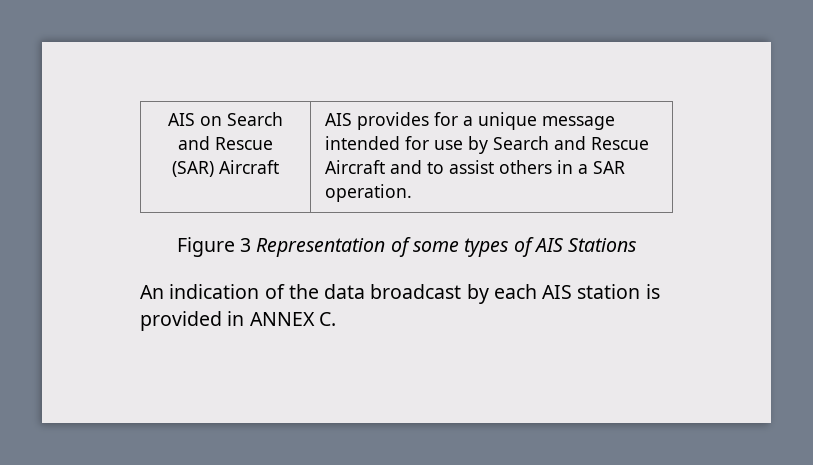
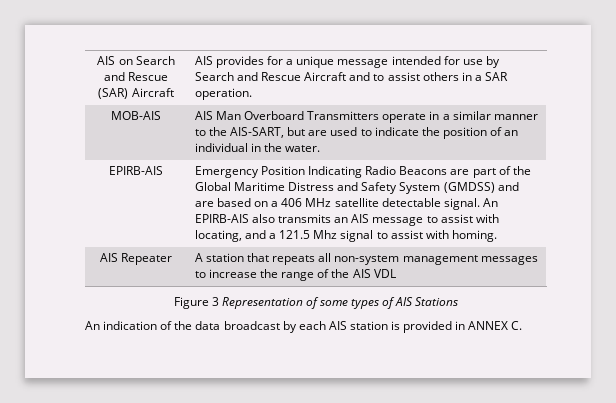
(412, 193) none -> [111,111,161,120] [194,111,538,123] [194,127,519,139] [194,143,321,152] [109,166,163,175] [194,166,531,178] [194,182,519,194] [194,198,498,210] [194,214,499,226] [194,230,497,242] [99,253,173,265] [194,253,538,265] [194,269,396,281] // MOB-AIS | AIS Man Overboard Transmitters operate in a similar manner to the AIS-SART, but are used to indicate the position of an individual in the water. // EPIRB-AIS | Emergency Position Indicating Radio Beacons are part of the Global Maritime Distress and Safety System (GMDSS) and are based on a 406 MHz satellite detectable signal. An EPIRB-AIS also transmits an AIS message to assist with locating, and a 121.5 Mhz signal to assist with homing. // AIS Repeater | A station that repeats all non-system management messages to increase the range of the AIS VDL

